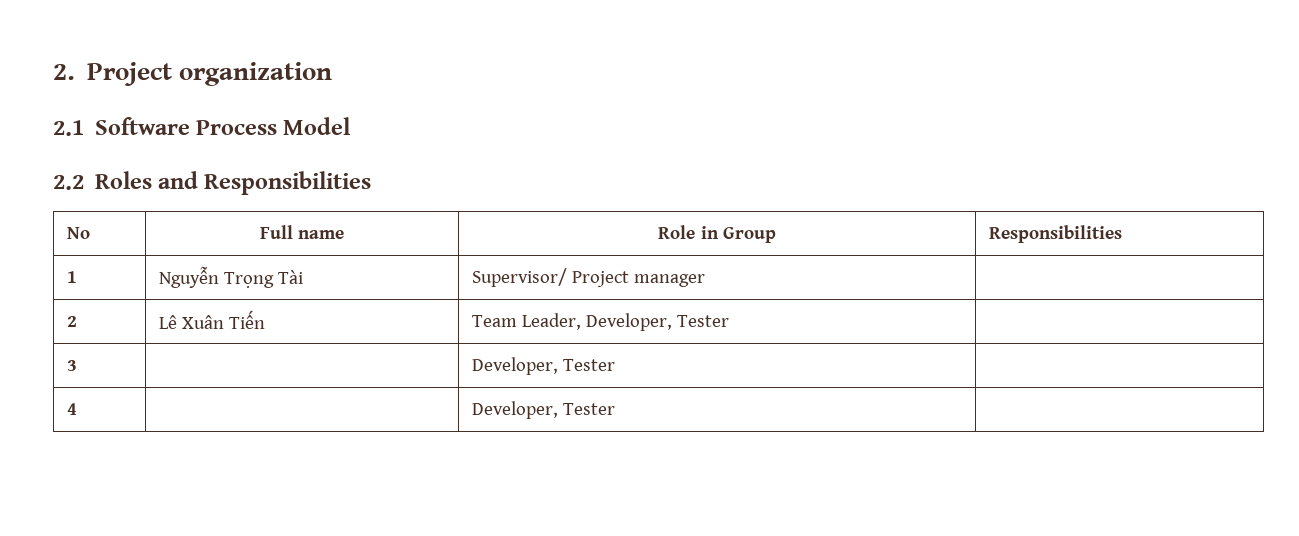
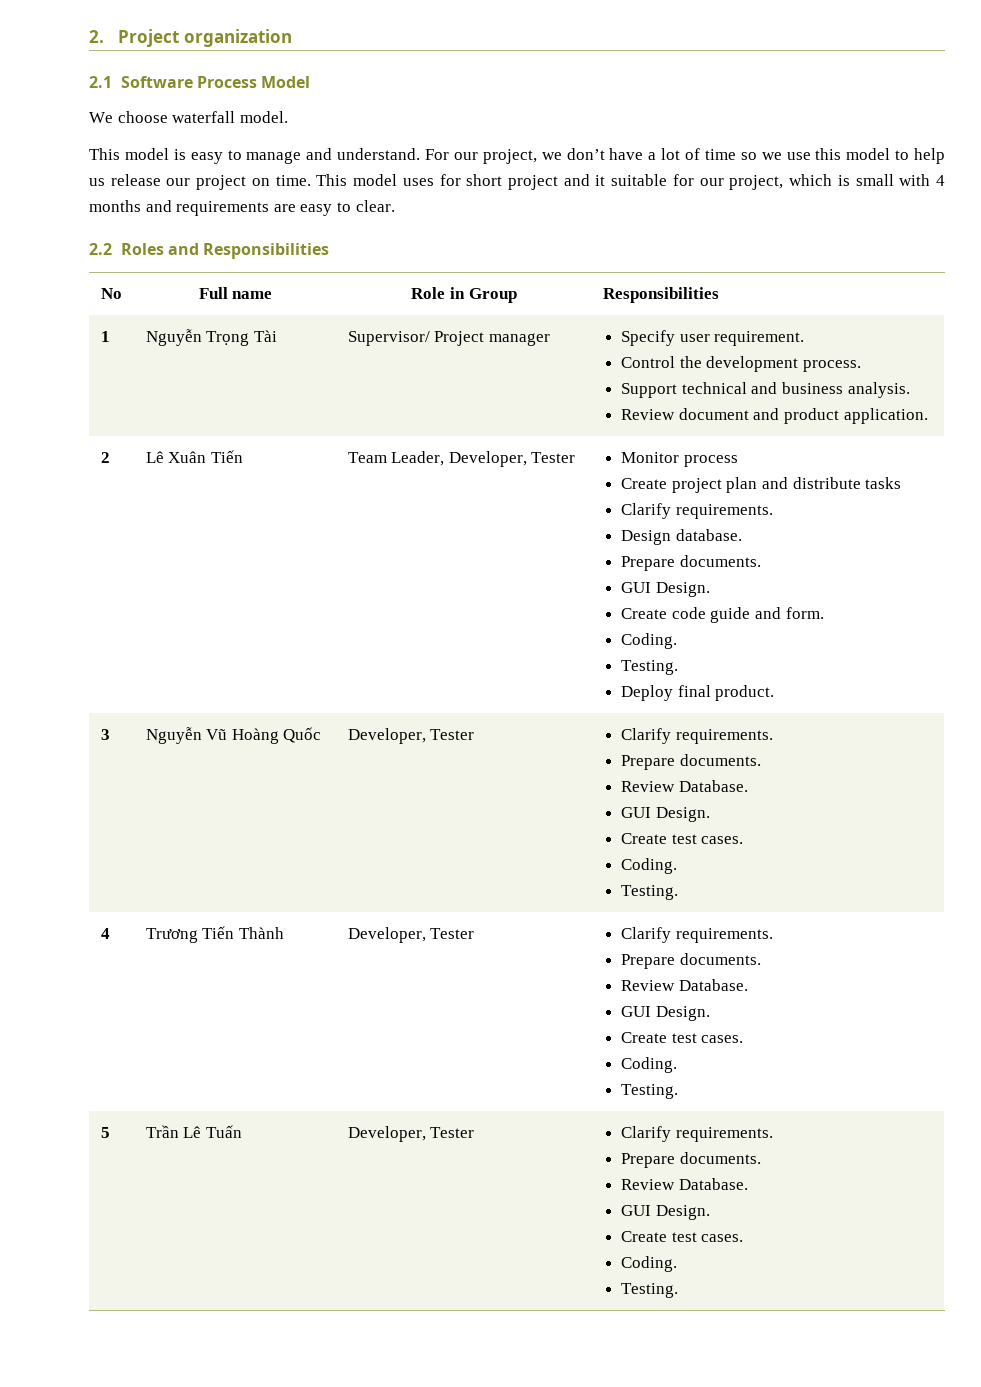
(352, 126) none -> [89,111,288,123] [89,148,945,164] [89,174,946,190] [89,200,395,216] // We choose waterfall model. // This model is easy to manage and understand. For our project, we don’t have a lot of time so we use this model to help us release our project on time. This model uses for short project and it suitable for our project, which is small with 4 months and requirements are easy to clear.
(706, 280) none -> [621,330,805,346] [621,356,862,372] [621,382,910,398] [621,408,928,424] Specify user requirement. // Control the development process. // Support technical and business analysis. // Review document and product application.
[66,360,77,371] [471,357,616,375] [66,403,77,415] [471,401,616,419] // 3 | | Developer, Tester | // 4 | | Developer, Tester | -> [621,452,738,467] [621,477,902,493] [621,503,773,519] [621,529,742,545] [621,555,761,571] [621,582,710,597] [621,607,824,623] [621,633,678,649] [621,660,679,675] [621,685,775,701] [100,729,110,740] [145,727,322,744] [347,728,475,744] [621,728,773,744] [621,754,761,770] [621,780,748,792] [621,807,710,822] [621,833,744,844] [621,858,678,874] [621,885,679,900] [100,928,110,939] [145,926,284,943] [347,927,475,943] [621,927,773,943] [621,953,761,969] [621,979,748,991] [621,1006,710,1021] [621,1032,744,1043] [621,1057,678,1073] [621,1084,679,1099] [100,1127,110,1138] [145,1125,242,1138] [347,1126,475,1142] [621,1126,773,1142] [621,1152,761,1168] [621,1178,748,1190] [621,1205,710,1220] [621,1231,744,1242] [621,1256,678,1272] [621,1283,679,1298] Monitor process // Create project plan and distribute tasks // Clarify requirements. // Design database. // Prepare documents. // GUI Design. // Create code guide and form. // Coding. // Testing. // Deploy final product. // 3 | Nguyễn Vũ Hoàng Quốc | Developer, Tester | Clarify requirements. // Prepare documents. // Review Database. // GUI Design. // Create test cases. // Coding. // Testing. // 4 | Trương Tiến Thành | Developer, Tester | Clarify requirements. // Prepare documents. // Review Database. // GUI Design. // Create test cases. // Coding. // Testing. // 5 | Trần Lê Tuấn | Developer, Tester | Clarify requirements. // Prepare documents. // Review Database. // GUI Design. // Create test cases. // Coding. // Testing.

